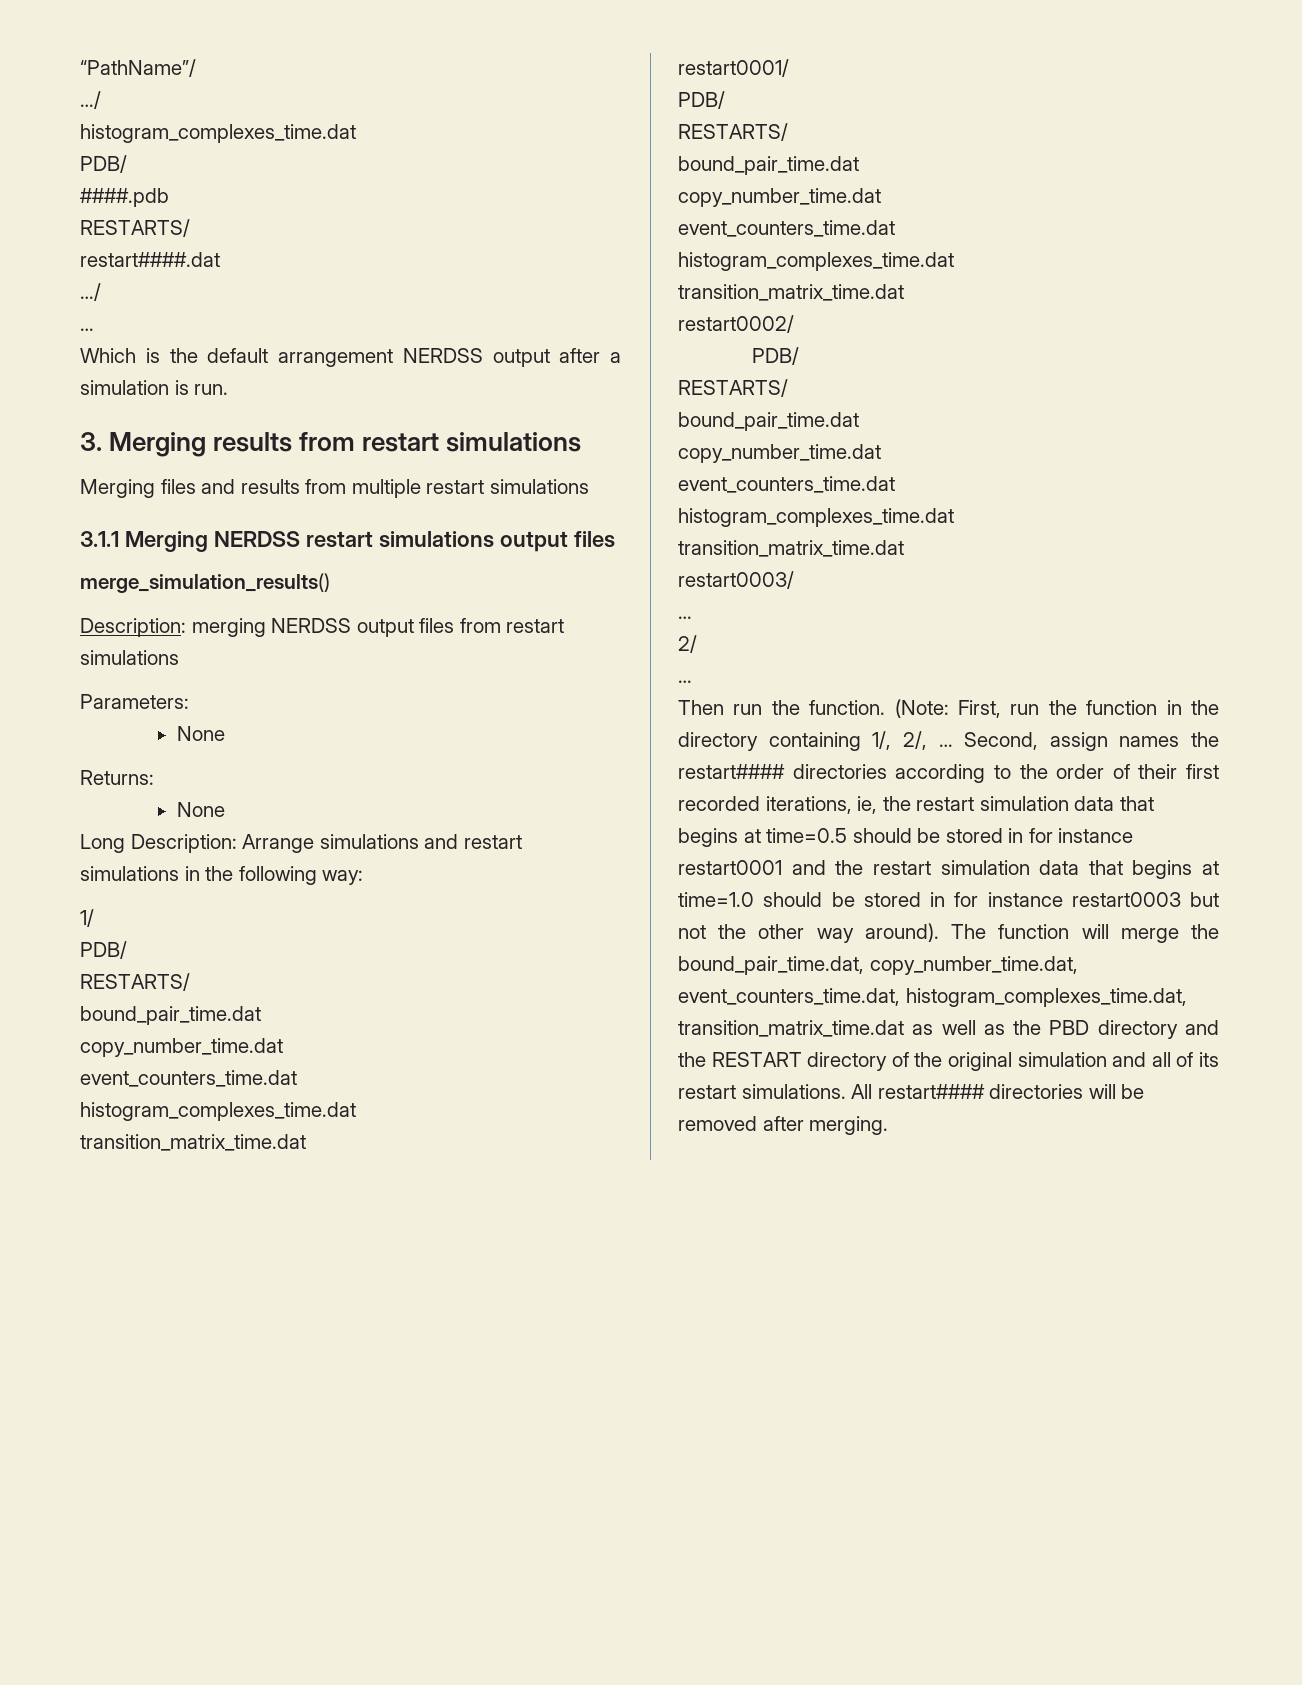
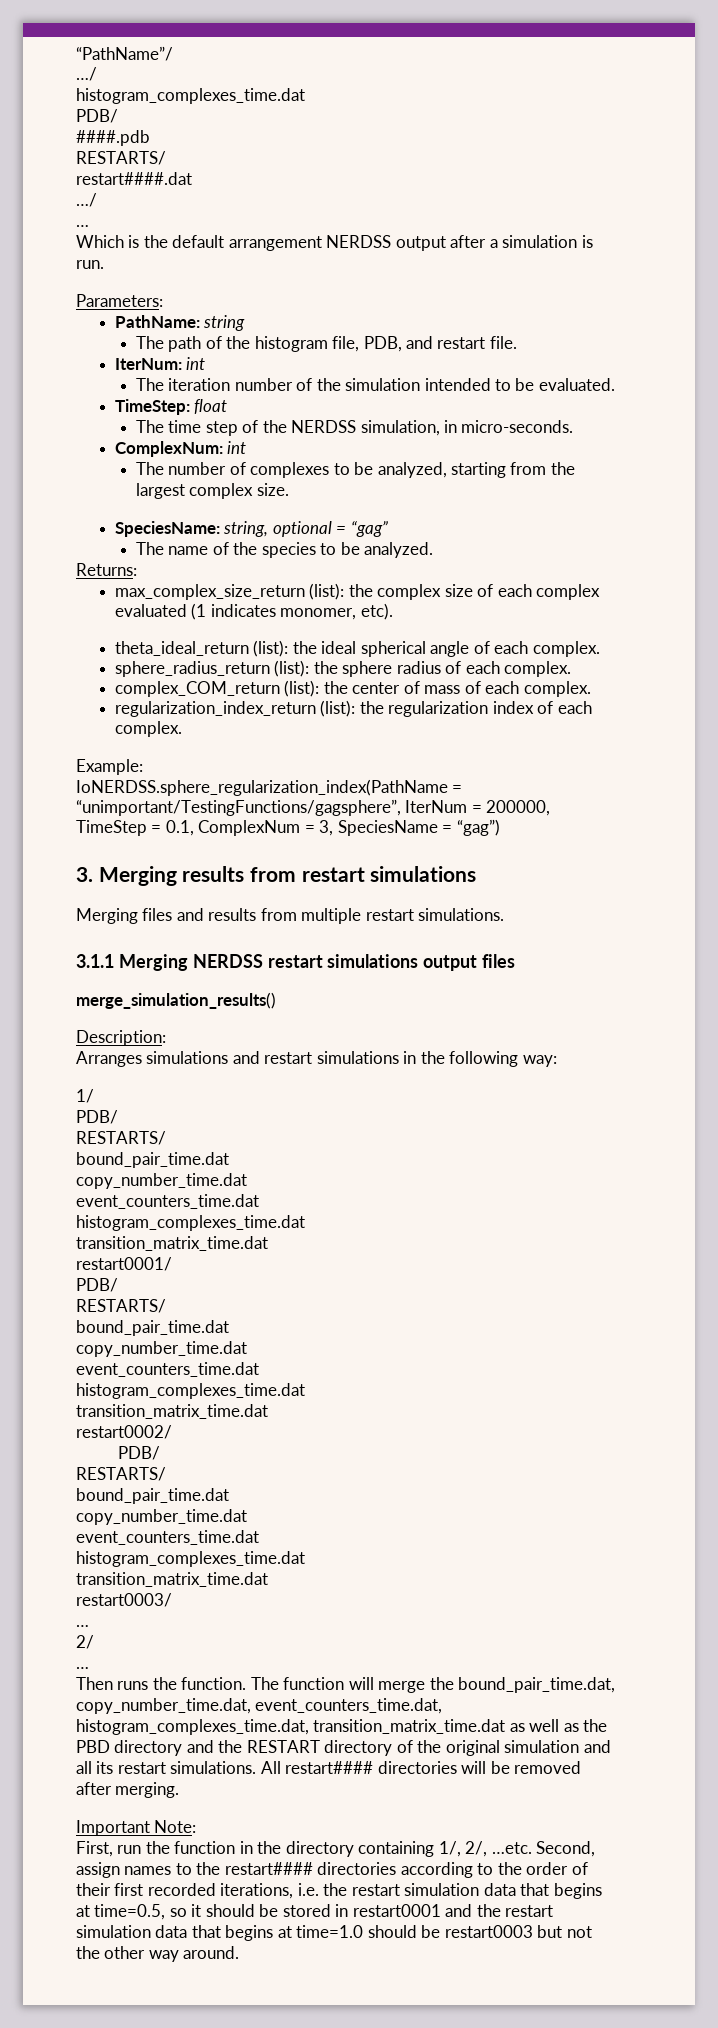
(229, 389) none -> [76,294,163,307] [114,315,246,331] [135,336,517,352] [114,357,206,370] [135,378,615,391] [114,399,228,415] [135,420,574,436] [114,441,247,457] [135,462,575,478] [135,483,289,499] [114,521,388,537] [135,542,433,558] [76,563,137,576] [114,583,601,600] [114,603,393,620] [114,640,600,657] [114,660,572,677] [114,680,591,697] [114,700,592,717] [114,721,182,737] [76,759,143,775] [76,779,463,796] [76,799,551,816] [76,819,500,836] // Parameters: // PathName: string // The path of the histogram file, PDB, and restart file. // IterNum: int // The iteration number of the simulation intended to be evaluated. // TimeStep: float // The time step of the NERDSS simulation, in micro-seconds. // ComplexNum: int // The number of complexes to be analyzed, starting from the largest complex size. // SpeciesName: string, optional = “gag” // The name of the species to be analyzed. // Returns: // max_complex_size_return (list): the complex size of each complex evaluated (1 indicates monomer, etc). // theta_ideal_return (list): the ideal spherical angle of each complex. // sphere_radius_return (list): the sphere radius of each complex. // complex_COM_return (list): the center of mass of each complex. // regularization_index_return (list): the regularization index of each complex. // Example: // IoNERDSS.sphere_regularization_index(PathName = “unimportant/TestingFunctions/gagsphere”, IterNum = 200000, TimeStep = 0.1, ComplexNum = 3, SpeciesName = “gag”)
[489,479,589,494] simulations -> [418,908,505,921] simulations.
[191,618,565,637] [80,650,179,665] [80,694,189,709] [176,726,225,741] [80,770,154,785] [176,802,225,817] [80,834,315,853] merging NERDSS output files from restart simulations // Parameters: // None // Returns: // None // Long Description: Arrange -> [76,1051,142,1067] // Arranges
[733,704,763,715] run -> [117,1681,149,1690] runs
[894,699,1219,718] [678,731,1219,751] [678,764,1219,783] [678,796,1154,814] [678,828,1134,847] [678,860,1219,879] [678,892,1219,907] [678,923,939,943] (Note: First, run the function in the directory containing 1/, 2/, … Second, assign names the restart#### directories according to the order of their first recorded iterations, ie, the restart simulation data that begins at time=0.5 should be stored in for instance restart0001 and the restart simulation data that begins at time=1.0 should be stored in for instance restart0003 but not the other way around). -> (247, 1683) none
[1176,1052,1194,1067] of -> (92, 1767) none
(889, 1125) none -> [76,1820,197,1836] [76,1841,596,1857] [76,1862,588,1878] [76,1883,602,1899] [76,1904,554,1920] [76,1925,592,1941] [76,1946,240,1962] // Important Note: // First, run the function in the directory containing 1/, 2/, …etc. Second, assign names to the restart#### directories according to the order of their first recorded iterations, i.e. the restart simulation data that begins at time=0.5, so it should be stored in restart0001 and the restart simulation data that begins at time=1.0 should be restart0003 but not the other way around.

